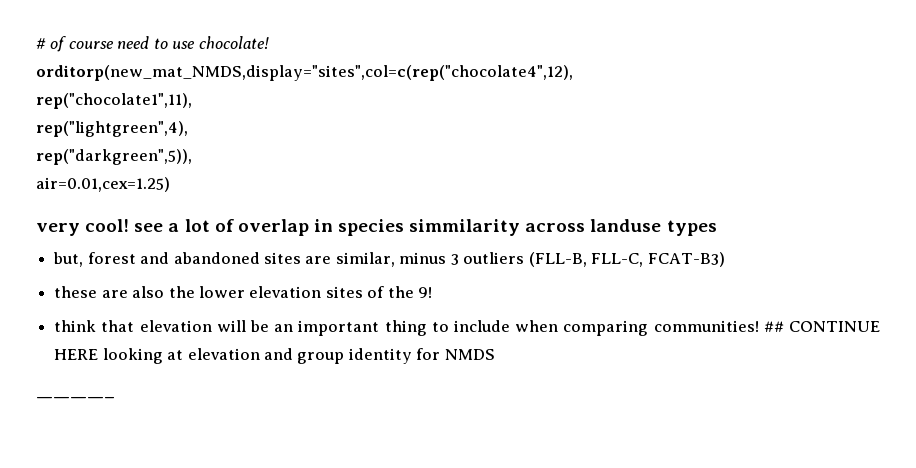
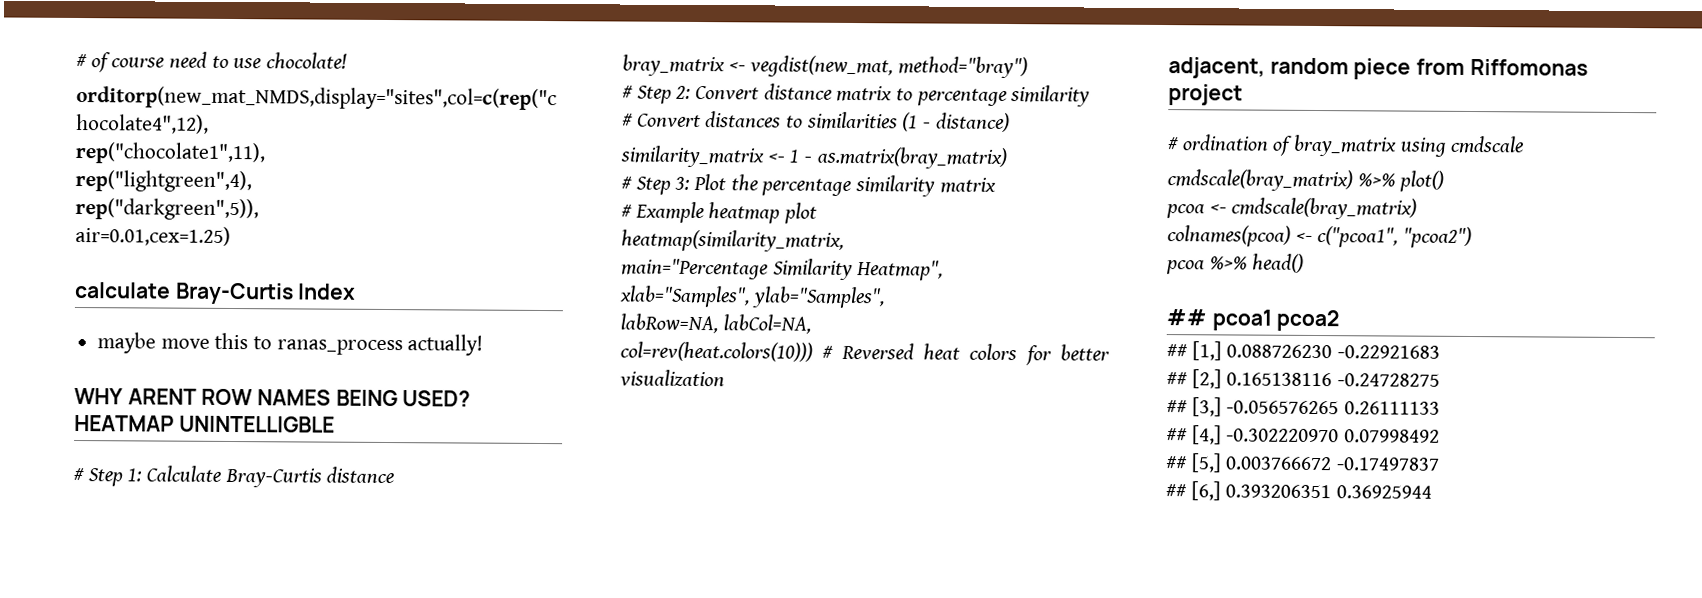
[36,219,717,236] [53,252,725,267] [54,286,433,298] [54,320,880,336] [54,348,495,364] [36,396,115,403] very cool! see a lot of overlap in species simmilarity across landuse types // but, forest and abandoned sites are similar, minus 3 outliers (FLL-B, FLL-C, FCAT-B3) // these are also the lower elevation sites of the 9! // think that elevation will be an important thing to include when comparing communities! ## CONTINUE HERE looking at elevation and group identity for NMDS // ————– -> [74,281,357,305] [97,332,484,356] [74,387,472,407] [74,414,335,433] [73,465,395,488] [622,54,1029,79] [622,83,1091,107] [622,111,1010,133] [620,145,1007,170] [621,173,996,197] [621,201,818,224] [621,229,844,252] [621,258,944,281] [619,285,885,309] [620,313,811,334] [620,341,1110,366] [620,369,725,387] [1168,57,1588,80] [1168,84,1243,106] [1167,134,1525,157] [1167,169,1445,192] [1166,197,1418,220] [1167,225,1473,249] [1166,253,1305,275] [1166,309,1341,332] [1166,341,1441,361] [1166,369,1441,389] [1166,397,1441,417] [1166,425,1441,445] [1165,453,1440,473] [1165,481,1433,501] calculate Bray-Curtis Index // maybe move this to ranas_process actually! // WHY ARENT ROW NAMES BEING USED? HEATMAP UNINTELLIGBLE // # Step 1: Calculate Bray-Curtis distance // bray_matrix <- vegdist(new_mat, method="bray") // # Step 2: Convert distance matrix to percentage similarity // # Convert distances to similarities (1 - distance) // similarity_matrix <- 1 - as.matrix(bray_matrix) // # Step 3: Plot the percentage similarity matrix // # Example heatmap plot // heatmap(similarity_matrix, // main="Percentage Similarity Heatmap", // xlab="Samples", ylab="Samples", // labRow=NA, labCol=NA, // col=rev(heat.colors(10))) # Reversed heat colors for better visualization // adjacent, random piece from Riffomonas project // # ordination of bray_matrix using cmdscale // cmdscale(bray_matrix) %>% plot() // pcoa <- cmdscale(bray_matrix) // colnames(pcoa) <- c("pcoa1", "pcoa2") // pcoa %>% head() // ## pcoa1 pcoa2 // ## [1,] 0.088726230 -0.22921683 // ## [2,] 0.165138116 -0.24728275 // ## [3,] -0.056576265 0.26111133 // ## [4,] -0.302220970 0.07998492 // ## [5,] 0.003766672 -0.17497837 // ## [6,] 0.393206351 0.36925944

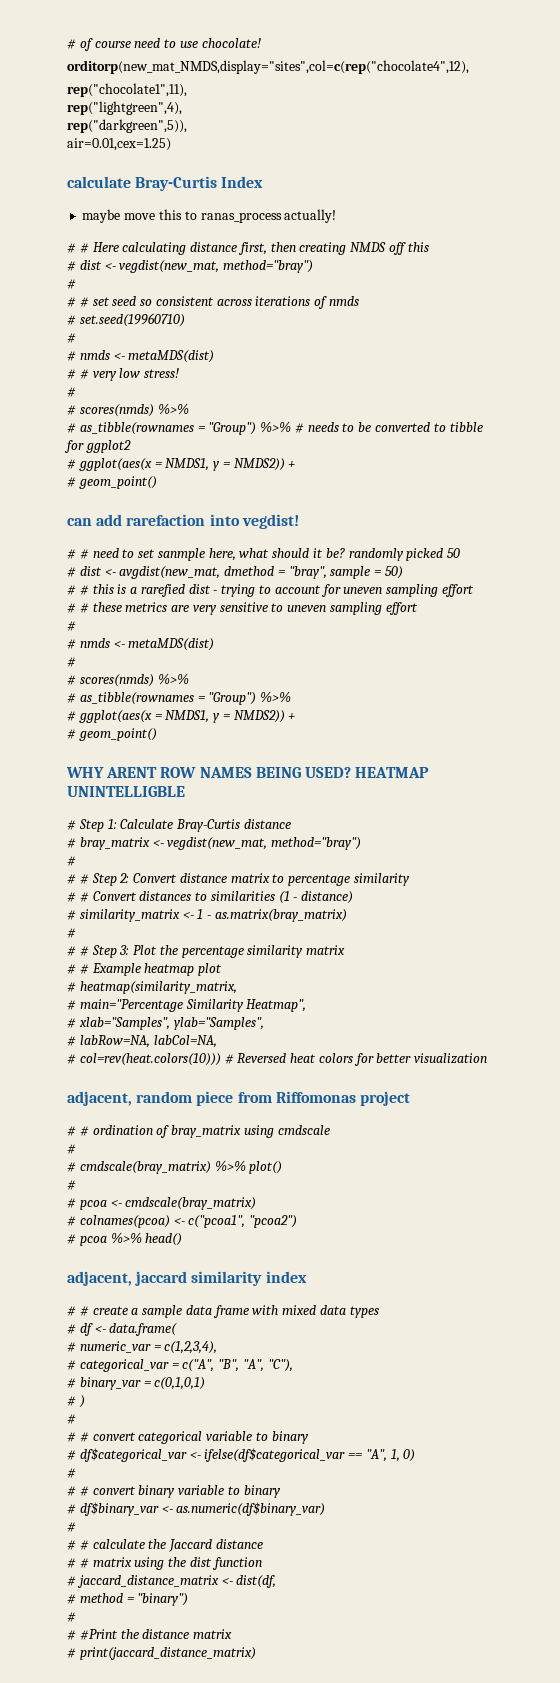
(484, 345) none -> [67,242,429,255] [67,260,314,273] [67,279,76,289] [67,296,360,309] [67,313,185,327] [67,333,76,343] [67,350,215,363] [67,368,180,381] [67,387,76,397] [67,403,189,417] [67,421,483,435] [64,440,131,453] [67,458,296,471] [67,476,157,489] [67,514,299,529] [67,548,461,561] [67,566,404,579] [67,584,474,597] [67,602,418,615] [67,621,76,631] [67,638,215,651] [67,657,76,667] [67,673,189,687] [67,691,292,705] [67,710,296,723] [67,728,157,741] // # # Here calculating distance first, then creating NMDS off this // # dist <- vegdist(new_mat, method="bray") // # // # # set seed so consistent across iterations of nmds // # set.seed(19960710) // # // # nmds <- metaMDS(dist) // # # very low stress! // # // # scores(nmds) %>% // # as_tibble(rownames = "Group") %>% # needs to be converted to tibble for ggplot2 // # ggplot(aes(x = NMDS1, y = NMDS2)) + // # geom_point() // can add rarefaction into vegdist! // # # need to set sanmple here, what should it be? randomly picked 50 // # dist <- avgdist(new_mat, dmethod = "bray", sample = 50) // # # this is a rarefied dist - trying to account for uneven sampling effort // # # these metrics are very sensitive to uneven sampling effort // # // # nmds <- metaMDS(dist) // # // # scores(nmds) %>% // # as_tibble(rownames = "Group") %>% // # ggplot(aes(x = NMDS1, y = NMDS2)) + // # geom_point()
(395, 475) none -> [67,838,76,848] #
(633, 92) none -> [67,874,89,884] // # #
(633, 120) none -> [79,892,89,902] #
(1010, 122) none -> [67,910,76,920] #
(632, 183) none -> [67,946,89,956] // # #
(632, 211) none -> [79,964,89,974] #
(818, 213) none -> [67,982,76,992] #
(844, 240) none -> [67,1000,76,1010] #
(944, 270) none -> [67,1018,76,1028] #
(885, 297) none -> [67,1036,76,1046] #
(811, 324) none -> [67,1054,76,1064] #
(1179, 144) none -> [79,1126,89,1136] #
(1525, 144) none -> [67,1144,76,1154] [67,1162,76,1172] # // #
(1445, 181) none -> [67,1180,76,1190] [67,1198,76,1208] # // #
(1418, 208) none -> [67,1216,76,1226] #
(1473, 237) none -> [67,1234,76,1244] #
[1166,309,1341,332] [1166,341,1441,361] [1166,369,1441,389] [1166,397,1441,417] [1166,425,1441,445] [1165,453,1440,473] [1165,481,1433,501] ## pcoa1 pcoa2 // ## [1,] 0.088726230 -0.22921683 // ## [2,] 0.165138116 -0.24728275 // ## [3,] -0.056576265 0.26111133 // ## [4,] -0.302220970 0.07998492 // ## [5,] 0.003766672 -0.17497837 // ## [6,] 0.393206351 0.36925944 -> [67,1271,307,1286] [67,1305,379,1318] [67,1323,178,1336] [67,1341,218,1354] [67,1359,293,1372] [67,1377,206,1390] [67,1395,85,1408] [67,1414,76,1424] [67,1431,309,1444] [67,1448,416,1462] [67,1468,76,1478] [67,1485,281,1498] [67,1502,326,1516] [67,1522,76,1532] [67,1539,263,1552] [67,1557,262,1570] [67,1575,277,1588] [67,1593,189,1606] [67,1612,76,1622] [67,1629,233,1640] [67,1647,256,1660] adjacent, jaccard similarity index // # # create a sample data frame with mixed data types // # df <- data.frame( // # numeric_var = c(1,2,3,4), // # categorical_var = c("A", "B", "A", "C"), // # binary_var = c(0,1,0,1) // # ) // # // # # convert categorical variable to binary // # df$categorical_var <- ifelse(df$categorical_var == "A", 1, 0) // # // # # convert binary variable to binary // # df$binary_var <- as.numeric(df$binary_var) // # // # # calculate the Jaccard distance // # # matrix using the dist function // # jaccard_distance_matrix <- dist(df, // # method = "binary") // # // # #Print the distance matrix // # print(jaccard_distance_matrix)

